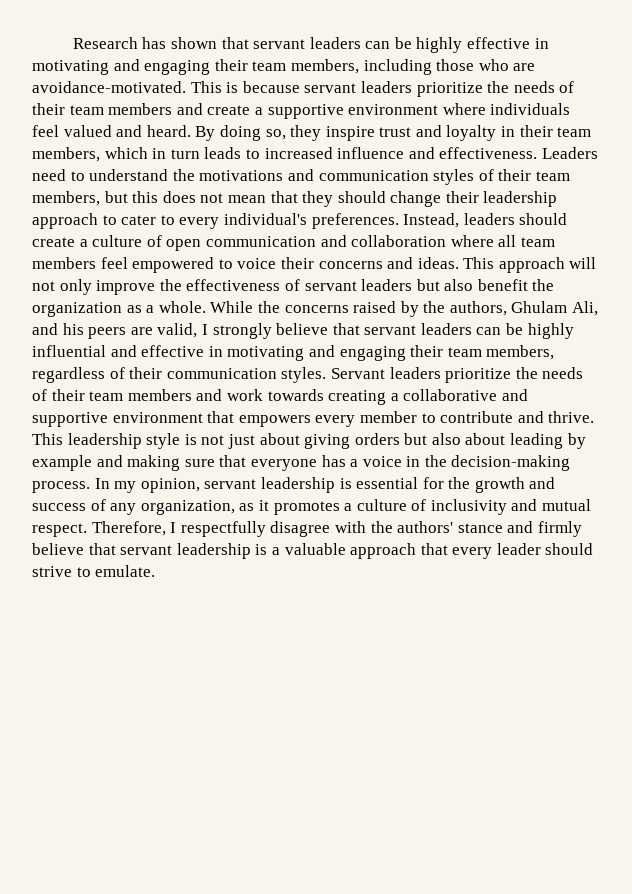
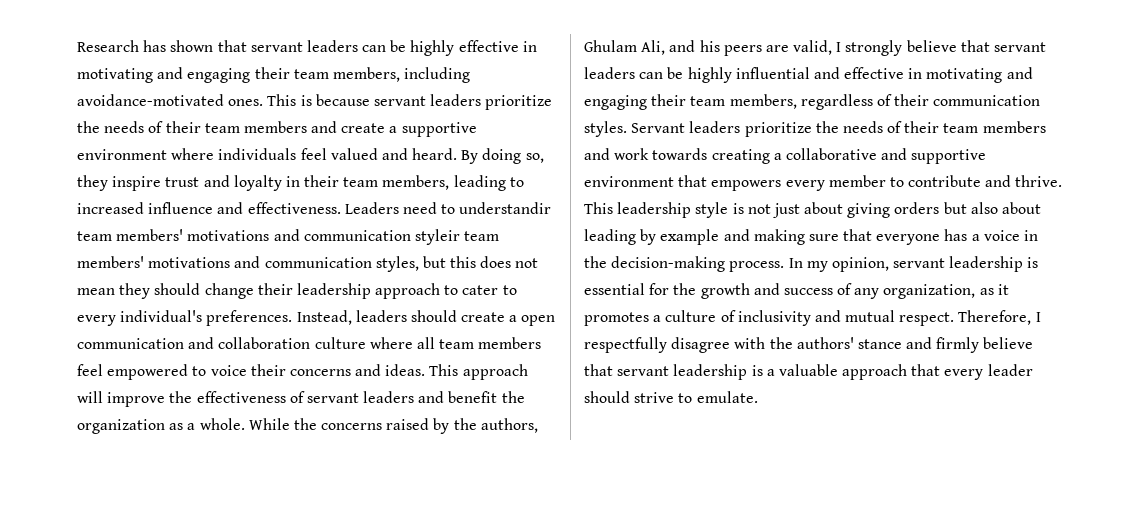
[436,59,536,71] [32,81,186,93] those who are avoidance-motivated. -> [77,94,264,106] avoidance-motivated ones.
[104,147,242,159] which in turn leads -> [453,175,506,191] leading
[89,169,570,185] [32,191,100,206] understand the motivations and communication styles of their team members, -> [459,202,552,214] [77,229,500,245] [77,256,419,272] understandir team members' motivations and communication styleir team members' motivations and communication styles,
[270,191,298,203] that -> (115, 291) none
[92,235,162,247] culture of -> (518, 318) none
(447, 241) none -> [314,337,366,349] culture
[32,279,92,295] not only -> (103, 397) none
[416,279,474,291] but also -> [418,391,445,403] and

